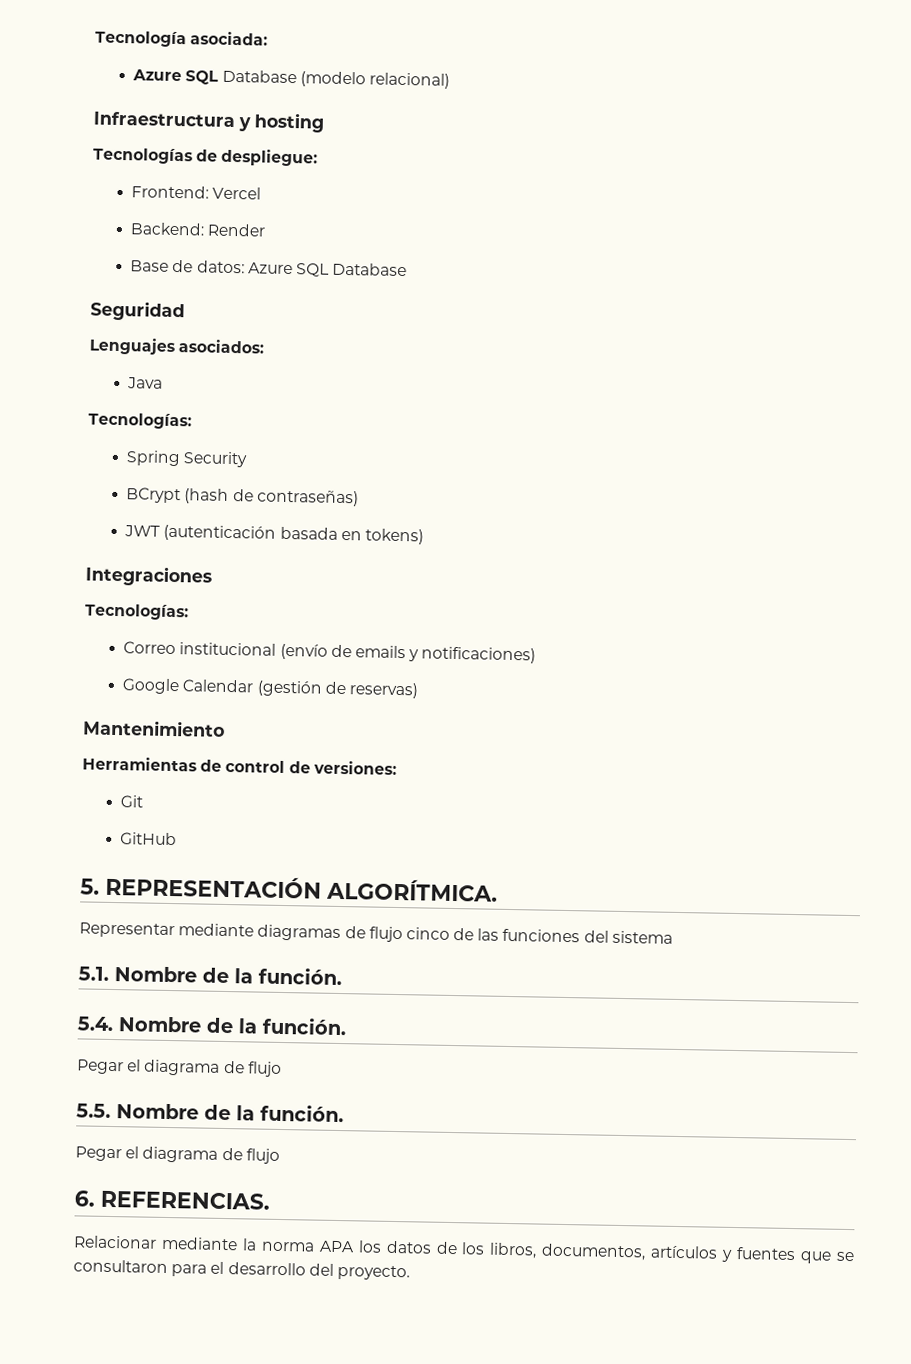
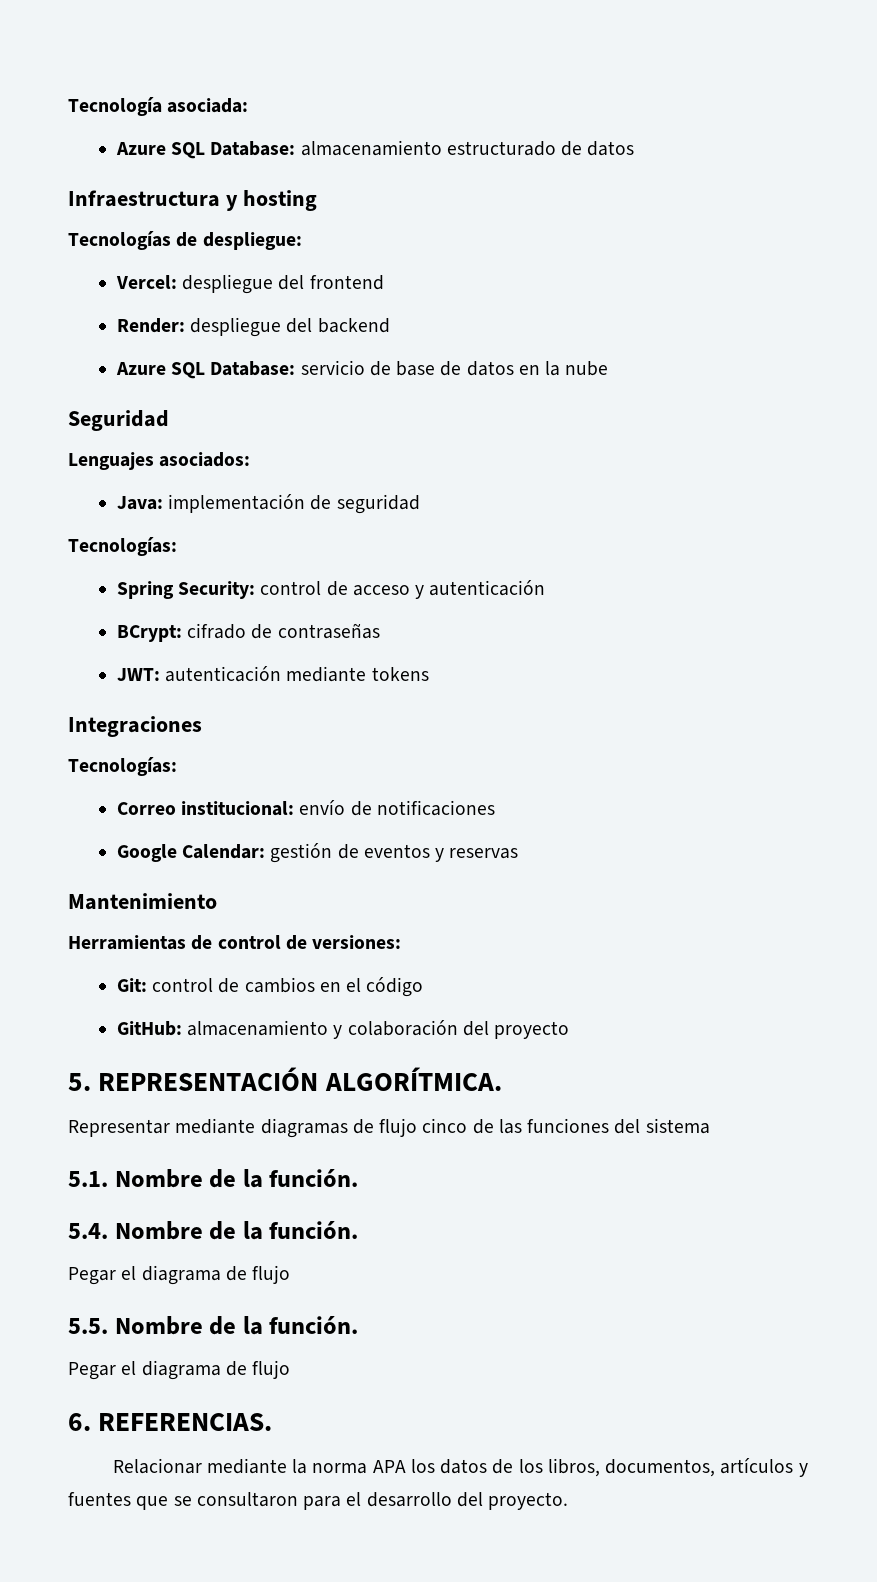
[221,69,450,89] Database (modelo relacional) -> [210,140,635,156] Database: almacenamiento estructurado de datos
[131,185,262,200] [130,222,267,237] [130,259,408,277] [90,300,185,322] [89,337,265,355] [127,377,164,389] [88,412,192,430] [126,450,249,468] [126,487,359,507] [124,524,424,545] [85,565,212,587] [85,603,189,621] [123,641,537,664] [122,678,418,699] Frontend: Vercel // Backend: Render // Base de datos: Azure SQL Database // Seguridad // Lenguajes asociados: // Java // Tecnologías: // Spring Security // BCrypt (hash de contraseñas) // JWT (autenticación basada en tokens) // Integraciones // Tecnologías: // Correo institucional (envío de emails y notificaciones) // Google Calendar (gestión de reservas) -> [115,274,384,294] [116,317,390,337] [115,360,609,379] [68,410,169,431] [68,452,251,470] [116,494,420,514] [68,537,177,556] [116,580,546,599] [116,623,380,642] [116,666,429,682] [68,716,202,737] [68,757,177,776] [116,800,495,816] [116,843,519,863] Vercel: despliegue del frontend // Render: despliegue del backend // Azure SQL Database: servicio de base de datos en la nube // Seguridad // Lenguajes asociados: // Java: implementación de seguridad // Tecnologías: // Spring Security: control de acceso y autenticación // BCrypt: cifrado de contraseñas // JWT: autenticación mediante tokens // Integraciones // Tecnologías: // Correo institucional: envío de notificaciones // Google Calendar: gestión de eventos y reservas
[120,795,144,808] [120,832,178,846] Git // GitHub -> [116,977,424,997] [116,1020,570,1039] Git: control de cambios en el código // GitHub: almacenamiento y colaboración del proyecto

